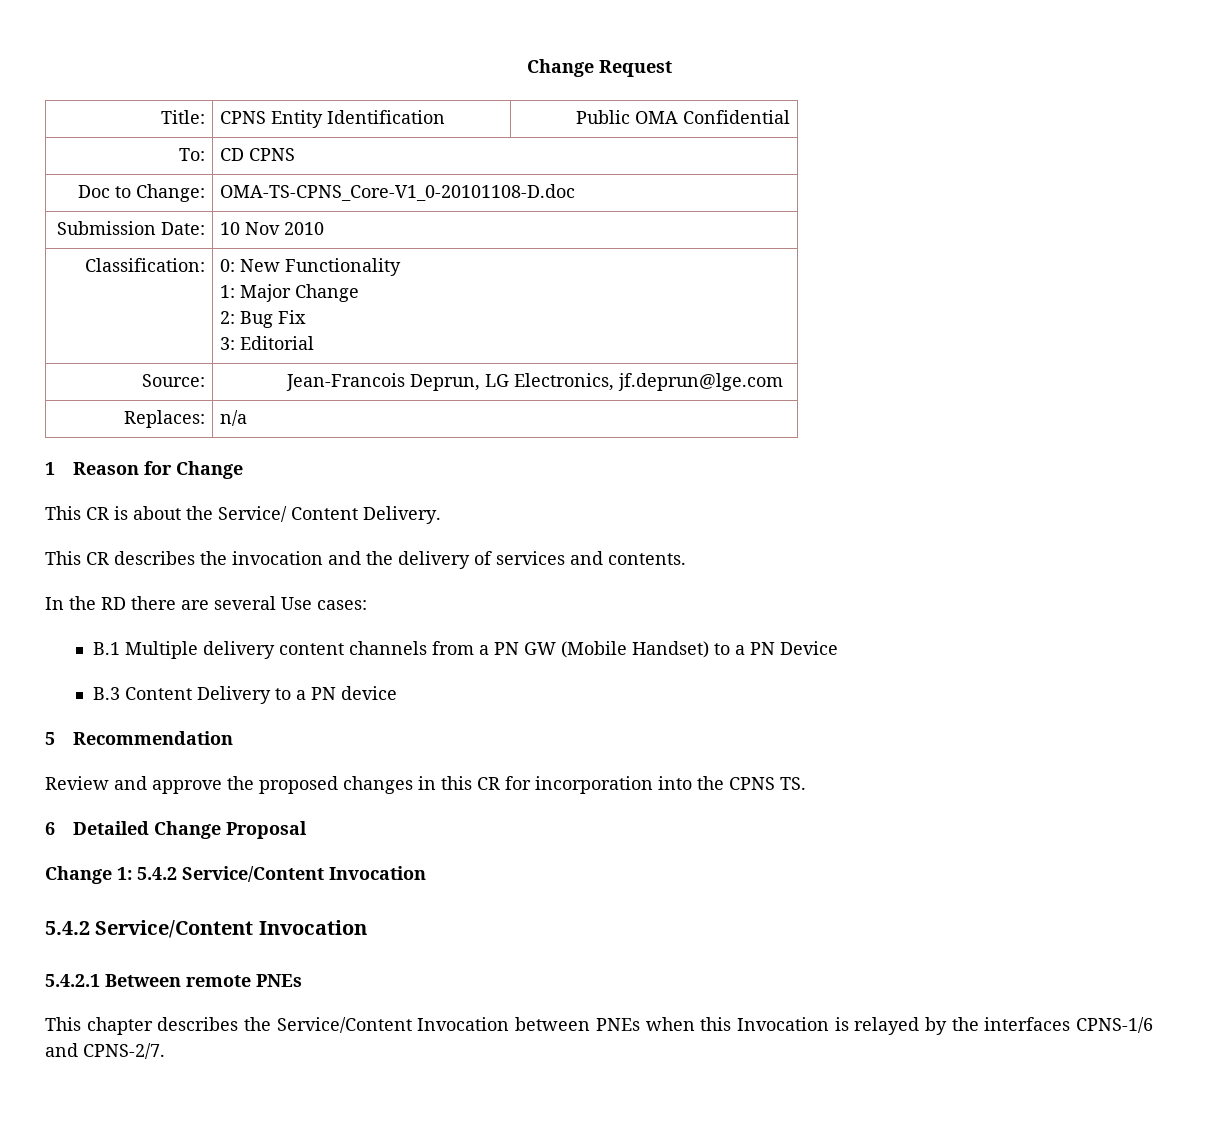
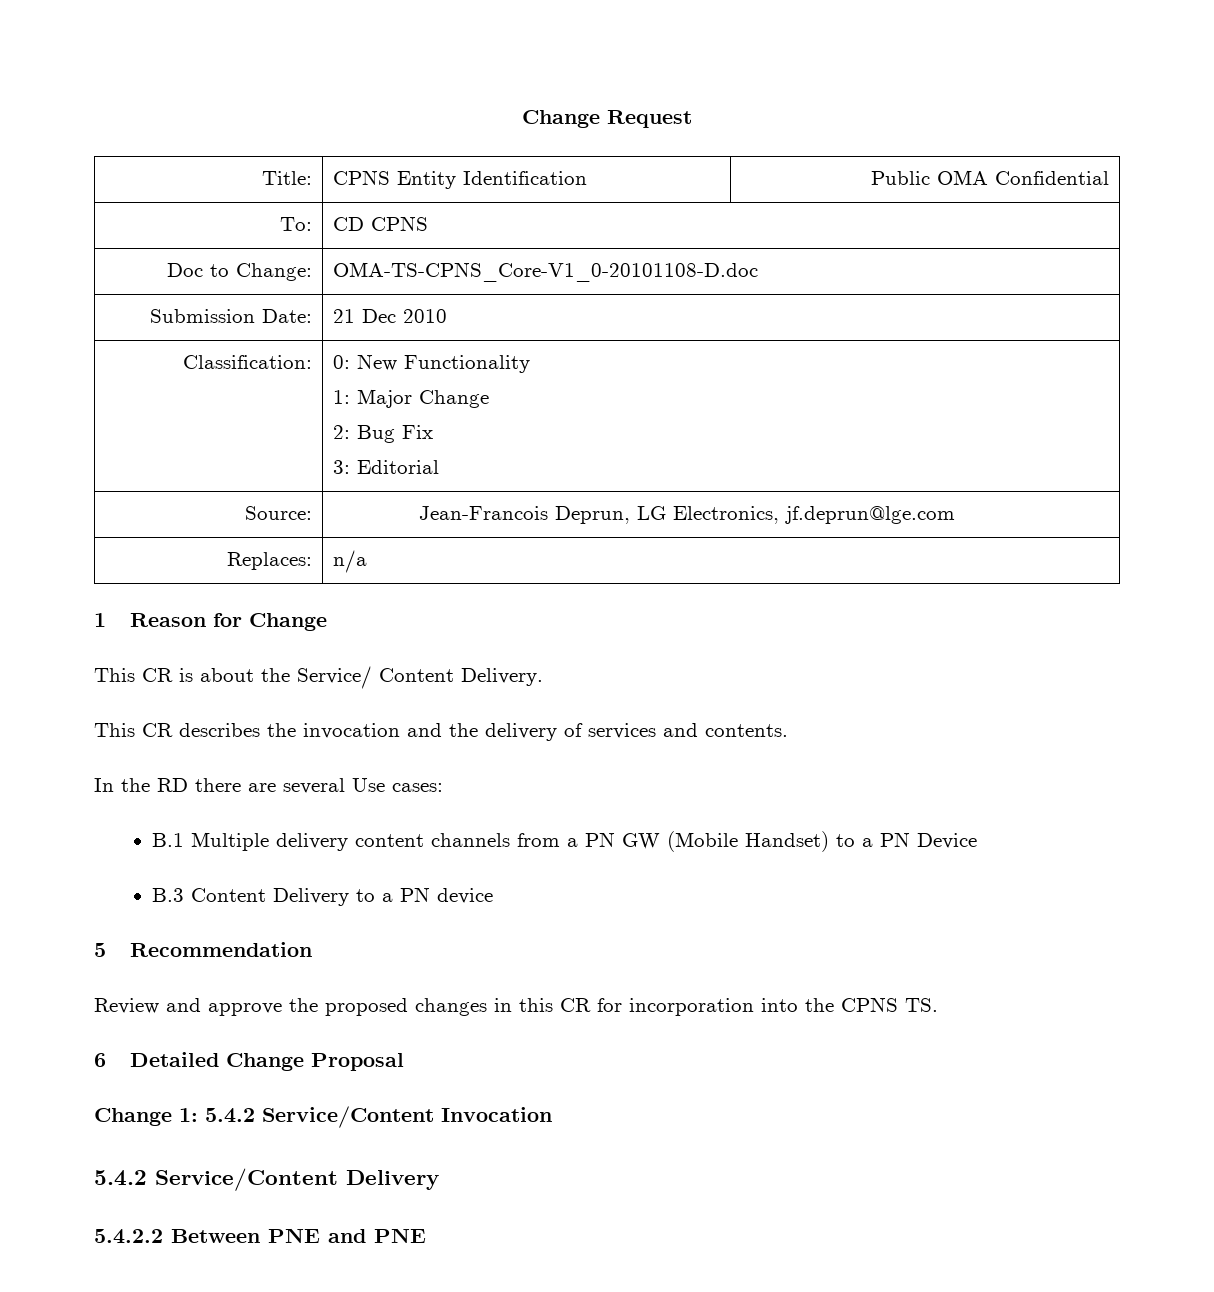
[220,222,281,235] 10 Nov -> [333,309,397,323] 21 Dec
[258,920,367,935] [45,974,302,987] [45,1017,1153,1035] [45,1043,165,1059] Invocation // 5.4.2.1 Between remote PNEs // This chapter describes the Service/Content Invocation between PNEs when this Invocation is relayed by the interfaces CPNS-1/6 and CPNS-2/7. -> [346,1170,439,1190] [94,1228,426,1244] Delivery // 5.4.2.2 Between PNE and PNE

